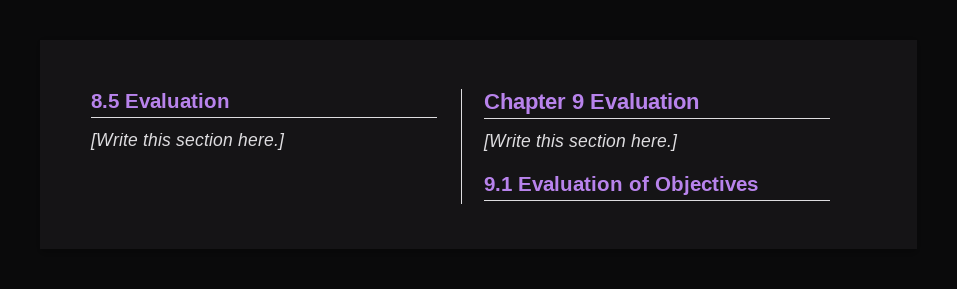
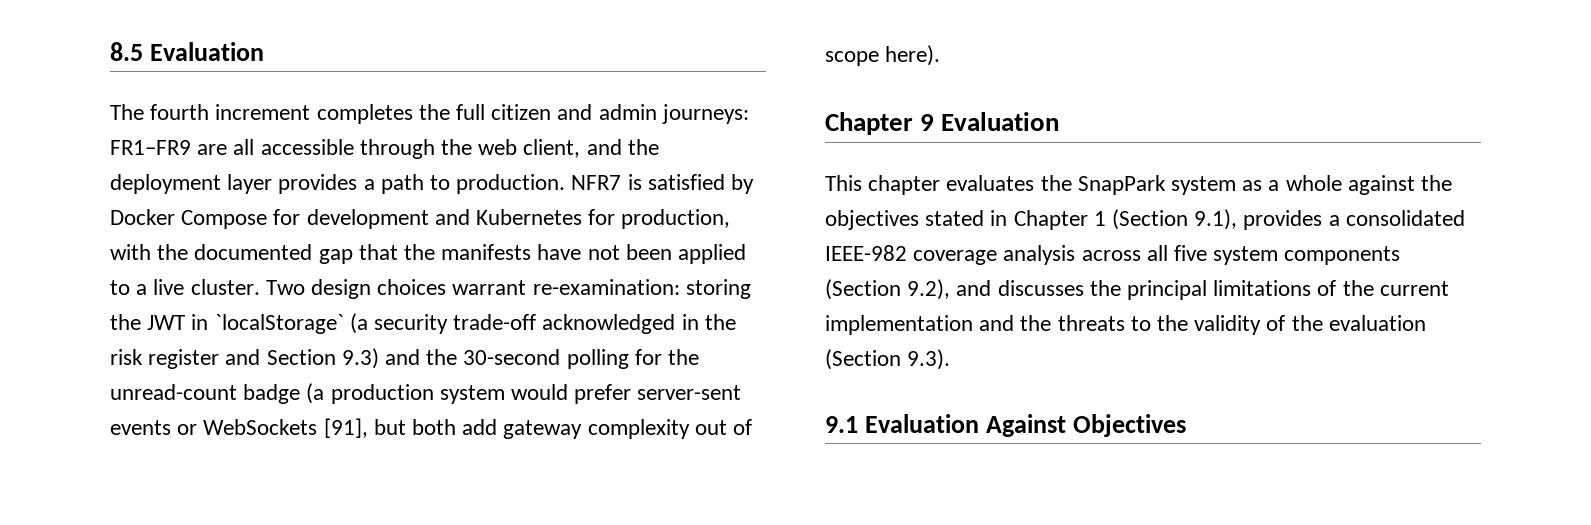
[90,133,285,150] [484,93,699,114] [483,134,678,151] [Write this section here.] // Chapter 9 Evaluation // [Write this section here.] -> [110,104,749,124] [110,139,659,159] [110,174,755,194] [110,209,731,229] [110,244,747,264] [110,279,751,299] [110,313,736,334] [110,348,700,369] [110,383,742,404] [110,418,753,439] [825,45,941,66] [825,112,1060,135] [825,175,1453,195] [825,209,1465,230] [825,245,1401,265] [825,279,1449,300] [825,315,1426,335] [825,349,951,370] The fourth increment completes the full citizen and admin journeys: FR1–FR9 are all accessible through the web client, and the deployment layer provides a path to production. NFR7 is satisfied by Docker Compose for development and Kubernetes for production, with the documented gap that the manifests have not been applied to a live cluster. Two design choices warrant re-examination: storing the JWT in `localStorage` (a security trade-off acknowledged in the risk register and Section 9.3) and the 30-second polling for the unread-count badge (a production system would prefer server-sent events or WebSockets [91], but both add gateway complexity out of scope here). // Chapter 9 Evaluation // This chapter evaluates the SnapPark system as a whole against the objectives stated in Chapter 1 (Section 9.1), provides a consolidated IEEE-982 coverage analysis across all five system components (Section 9.2), and discusses the principal limitations of the current implementation and the threats to the validity of the evaluation (Section 9.3).
[629,176,649,191] of -> [985,414,1066,437] Against

